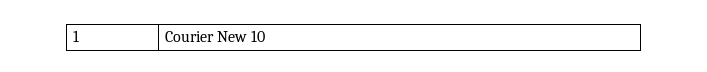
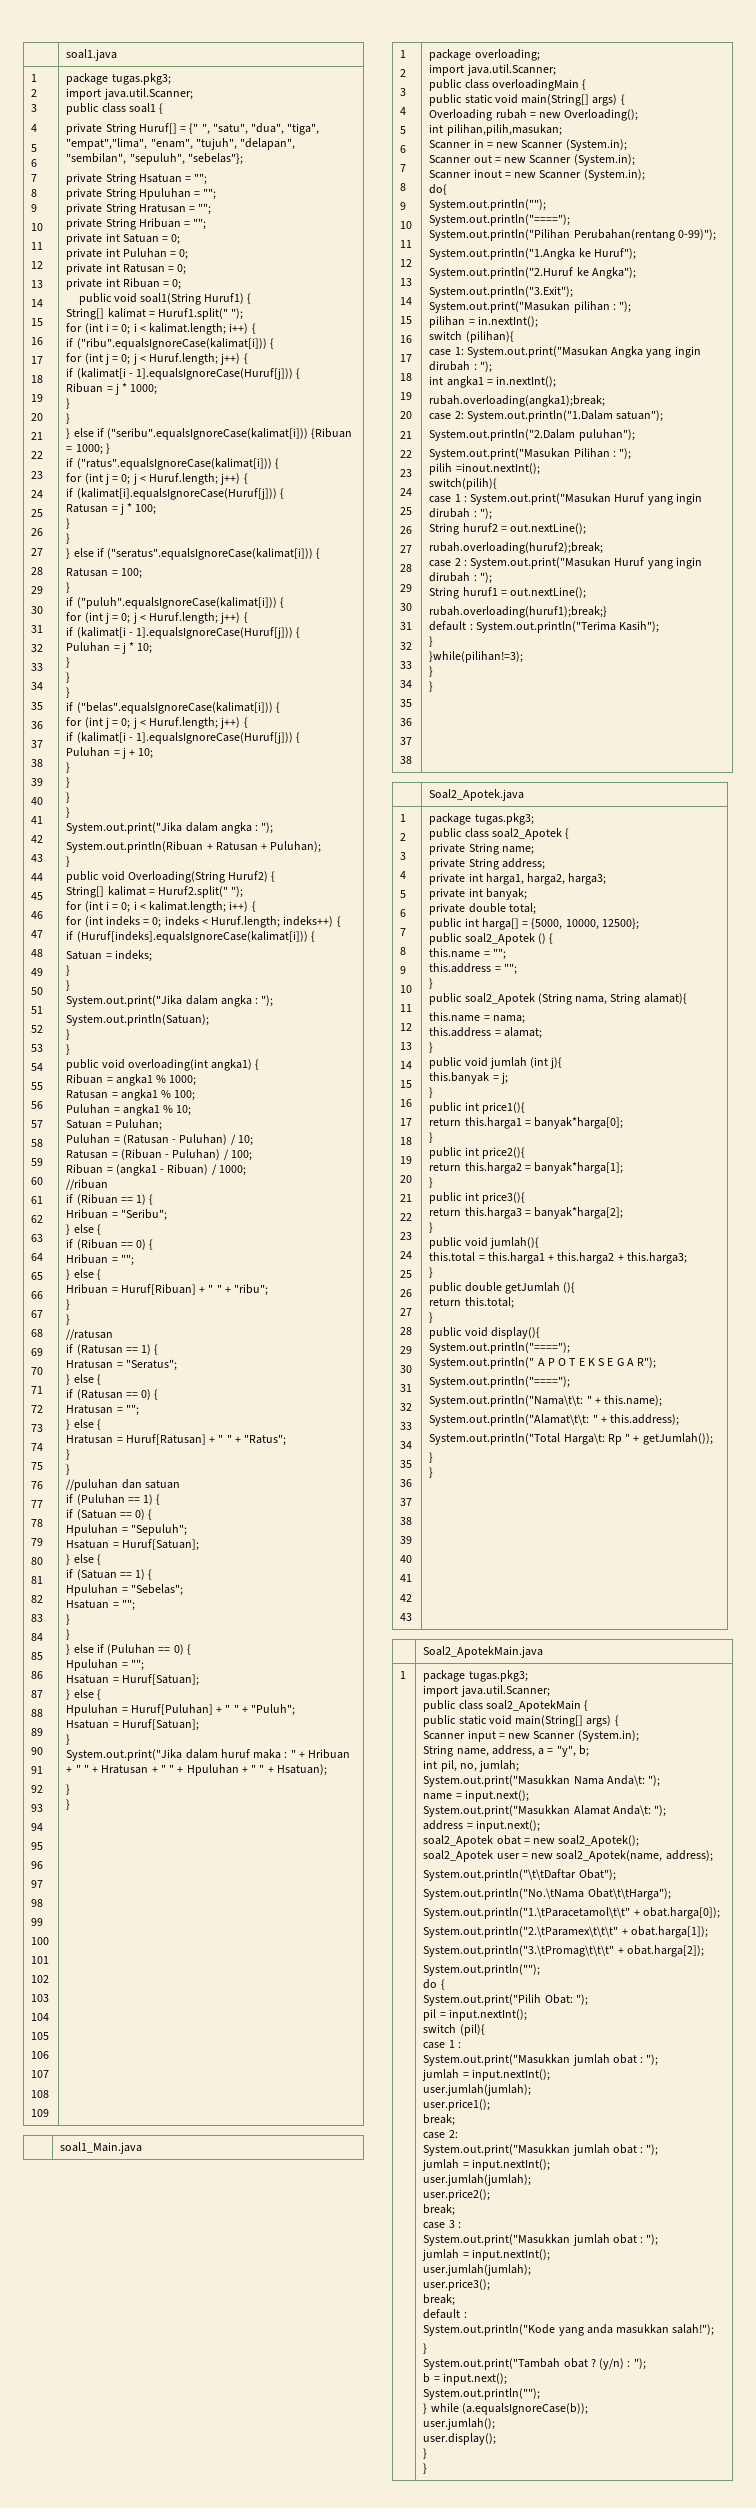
[73,30,80,42] [165,30,266,42] 1 | Courier New 10 -> [66,49,118,61] [31,74,38,82] [31,89,38,97] [31,104,38,112] [31,124,38,132] [31,144,38,152] [31,159,38,167] [31,174,38,182] [31,189,38,197] [31,204,38,212] [31,223,44,231] [31,242,44,250] [31,261,44,269] [31,280,44,288] [31,299,44,307] [31,318,44,326] [31,337,44,345] [31,356,44,364] [31,375,44,383] [31,394,44,402] [31,413,44,421] [31,432,44,440] [31,451,44,459] [31,471,44,479] [31,490,44,498] [31,509,44,517] [31,528,44,536] [31,548,44,556] [31,567,44,575] [31,586,44,594] [31,606,44,614] [31,625,44,633] [31,644,44,652] [31,663,44,671] [31,682,44,690] [31,702,44,710] [31,721,44,729] [31,740,44,748] [31,759,44,767] [31,778,44,786] [31,797,44,805] [31,816,44,824] [31,835,44,843] [31,854,44,862] [31,873,44,881] [31,892,44,900] [31,911,44,919] [31,930,44,938] [31,949,44,957] [31,968,44,976] [31,987,44,995] [31,1006,44,1014] [31,1025,44,1033] [31,1044,44,1052] [31,1063,44,1071] [31,1082,44,1090] [31,1101,44,1109] [31,1120,44,1128] [31,1139,44,1147] [31,1158,44,1166] [31,1177,44,1185] [31,1196,44,1204] [31,1215,44,1223] [31,1234,44,1242] [31,1253,44,1261] [31,1272,44,1280] [31,1291,44,1299] [31,1310,44,1318] [31,1329,44,1337] [31,1348,44,1356] [31,1367,44,1375] [31,1386,44,1394] [31,1405,44,1413] [31,1424,44,1432] [31,1443,44,1451] [31,1462,44,1470] [31,1481,44,1489] [31,1500,44,1508] [31,1519,44,1527] [31,1538,44,1546] [31,1557,44,1565] [31,1576,44,1584] [31,1595,44,1603] [31,1614,44,1622] [31,1633,44,1641] [31,1652,44,1660] [31,1671,44,1679] [31,1690,44,1698] [31,1709,44,1717] [31,1728,44,1736] [31,1747,44,1755] [31,1766,44,1774] [31,1785,44,1793] [31,1804,44,1812] [31,1823,44,1831] [31,1842,44,1850] [31,1861,44,1869] [31,1880,44,1888] [31,1899,44,1907] [31,1918,44,1926] [31,1937,50,1945] [31,1956,50,1964] [31,1975,50,1983] [31,1994,50,2002] [31,2013,50,2021] [31,2032,50,2040] [31,2051,50,2059] [31,2070,50,2078] [31,2090,50,2098] [31,2109,50,2117] [66,73,171,85] [66,88,193,100] [66,103,164,115] [66,123,320,135] [66,138,296,150] [66,153,243,165] [66,173,208,185] [66,188,217,200] [66,203,212,215] [66,218,207,230] [66,233,181,245] [66,248,189,260] [66,263,187,275] [66,278,182,290] [78,293,252,305] [66,308,244,320] [66,323,256,335] [66,338,274,350] [66,353,248,365] [66,368,301,380] [66,383,158,395] [66,398,71,409] [66,413,71,424] [66,428,353,440] [66,443,110,455] [66,458,279,470] [66,473,248,485] [66,488,284,500] [66,503,157,515] [66,518,71,529] [66,533,71,544] [66,548,321,560] [66,568,142,579] [66,582,71,593] [66,597,284,609] [66,612,248,624] [66,627,301,639] [66,642,153,654] [66,657,71,668] [66,672,71,683] [66,687,71,698] [66,702,280,714] [66,717,248,729] [66,732,301,744] [66,747,154,759] [66,762,71,773] [66,777,71,788] [66,792,71,803] [66,807,71,818] [66,822,274,834] [66,841,322,853] [66,856,71,867] [66,871,276,883] [66,886,244,898] [66,901,256,913] [66,916,341,928] [66,931,315,943] [66,950,152,962] [66,965,71,976] [66,980,71,991] [66,995,274,1007] [66,1014,210,1026] [66,1029,71,1040] [66,1044,71,1055] [66,1059,260,1071] [66,1074,197,1086] [66,1089,196,1101] [66,1104,192,1116] [66,1119,162,1131] [66,1134,253,1146] [66,1149,252,1161] [66,1164,246,1176] [66,1179,109,1190] [66,1194,154,1205] [66,1209,167,1221] [66,1224,101,1235] [66,1239,154,1250] [66,1254,134,1266] [66,1269,101,1280] [66,1284,269,1296] [66,1299,71,1310] [66,1314,71,1325] [66,1329,114,1340] [66,1344,159,1355] [66,1359,177,1371] [66,1374,101,1385] [66,1389,159,1400] [66,1404,139,1416] [66,1419,101,1430] [66,1434,287,1446] [66,1449,71,1460] [66,1464,71,1475] [66,1479,180,1491] [66,1494,161,1505] [66,1509,153,1520] [66,1524,187,1536] [66,1539,199,1551] [66,1554,101,1565] [66,1569,153,1580] [66,1584,183,1596] [66,1599,135,1611] [66,1614,71,1625] [66,1629,71,1640] [66,1644,191,1655] [66,1659,144,1671] [66,1674,199,1686] [66,1689,101,1700] [66,1704,296,1716] [66,1719,199,1731] [66,1734,71,1745] [66,1749,351,1761] [66,1764,327,1776] [66,1784,71,1795] [66,1799,71,1810] [60,2142,143,2154] [400,50,407,58] [400,69,407,77] [400,88,407,96] [400,107,407,115] [400,126,407,134] [400,145,407,153] [400,164,407,172] [400,183,407,191] [400,202,407,210] [400,221,413,229] [400,240,413,248] [400,259,413,267] [400,278,413,286] [400,297,413,305] [400,316,413,324] [400,335,413,343] [400,354,413,362] [400,373,413,381] [400,392,413,400] [400,411,413,419] [400,431,413,439] [400,450,413,458] [400,469,413,477] [400,488,413,496] [400,507,413,515] [400,526,413,534] [400,545,413,553] [400,564,413,572] [400,584,413,592] [400,603,413,611] [400,622,413,630] [400,642,413,650] [400,661,413,669] [400,680,413,688] [400,699,413,707] [400,718,413,726] [400,737,413,745] [400,756,413,764] [429,49,540,61] [429,64,556,76] [429,79,587,91] [429,94,625,106] [429,109,639,121] [429,124,562,136] [429,139,627,151] [429,154,635,166] [429,169,645,181] [429,184,448,195] [429,199,547,211] [429,214,571,226] [429,229,716,241] [429,248,636,260] [429,267,636,279] [429,286,574,298] [429,301,632,313] [429,316,538,328] [429,331,514,343] [429,346,701,358] [429,361,492,373] [429,376,557,388] [429,395,606,407] [429,410,664,422] [429,429,635,441] [429,448,632,460] [429,463,540,475] [429,478,498,490] [429,493,702,505] [429,508,492,520] [429,523,587,535] [429,542,604,554] [429,557,702,569] [429,572,492,584] [429,587,587,599] [429,606,608,618] [429,621,660,633] [429,636,434,647] [429,651,524,663] [429,666,434,677] [429,681,434,692] [429,789,525,801] [400,814,407,822] [400,833,407,841] [400,852,407,860] [400,871,407,879] [400,890,407,898] [400,909,407,917] [400,928,407,936] [400,947,407,955] [400,966,407,974] [400,985,413,993] [400,1004,413,1012] [400,1023,413,1031] [400,1042,413,1050] [400,1061,413,1069] [400,1080,413,1088] [400,1099,413,1107] [400,1118,413,1126] [400,1137,413,1145] [400,1156,413,1164] [400,1175,413,1183] [400,1194,413,1202] [400,1213,413,1221] [400,1232,413,1240] [400,1251,413,1259] [400,1270,413,1278] [400,1289,413,1297] [400,1308,413,1316] [400,1327,413,1335] [400,1346,413,1354] [400,1365,413,1373] [400,1384,413,1392] [400,1403,413,1411] [400,1422,413,1430] [400,1441,413,1449] [400,1460,413,1468] [400,1479,413,1487] [400,1498,413,1506] [400,1517,413,1525] [400,1536,413,1544] [400,1555,413,1563] [400,1574,413,1582] [400,1594,413,1602] [400,1613,413,1621] [429,813,534,825] [429,828,570,840] [429,843,534,855] [429,858,545,870] [429,873,607,885] [429,888,527,900] [429,903,536,915] [429,918,639,930] [429,933,554,945] [429,948,506,960] [429,963,517,975] [429,978,434,989] [429,993,687,1005] [429,1012,525,1024] [429,1027,542,1039] [429,1042,434,1053] [429,1057,563,1069] [429,1072,508,1084] [429,1087,434,1098] [429,1102,525,1114] [429,1117,624,1129] [429,1132,434,1143] [429,1147,525,1159] [429,1162,624,1174] [429,1177,434,1188] [429,1192,525,1204] [429,1207,624,1219] [429,1222,434,1233] [429,1237,539,1249] [429,1252,687,1264] [429,1267,434,1278] [429,1282,576,1294] [429,1297,514,1309] [429,1312,434,1323] [429,1327,540,1339] [429,1342,571,1354] [429,1357,657,1369] [429,1376,571,1388] [429,1395,663,1407] [429,1414,680,1426] [429,1433,713,1445] [429,1452,434,1463] [429,1467,434,1478] [423,1646,544,1658] [400,1671,407,1679] [423,1670,528,1682] [423,1685,550,1697] [423,1700,589,1712] [423,1715,619,1727] [423,1730,639,1742] [423,1745,589,1757] [423,1760,520,1772] [423,1775,661,1787] [423,1790,529,1802] [423,1805,667,1817] [423,1820,540,1832] [423,1835,640,1847] [423,1850,713,1862] [423,1869,616,1881] [423,1888,671,1900] [423,1907,720,1919] [423,1926,708,1938] [423,1945,704,1957] [423,1964,541,1976] [423,1979,445,1990] [423,1994,588,2006] [423,2009,527,2021] [423,2024,485,2036] [423,2040,461,2049] [423,2054,659,2066] [422,2069,550,2081] [423,2084,532,2096] [423,2099,491,2111] [423,2114,456,2126] [423,2130,458,2139] [423,2144,659,2156] [422,2159,550,2171] [423,2174,532,2186] [423,2189,491,2201] [423,2204,456,2216] [423,2220,461,2229] [423,2234,659,2246] [422,2249,550,2261] [423,2264,532,2276] [423,2279,491,2291] [423,2294,456,2306] [423,2309,467,2319] [423,2324,715,2336] [423,2343,428,2354] [423,2358,646,2370] [423,2373,507,2385] [423,2388,541,2400] [423,2403,588,2415] [423,2418,496,2430] [423,2433,497,2445] [423,2448,428,2459] [423,2463,428,2474] | soal1.java // 1 // 2 // 3 // 4 // 5 // 6 // 7 // 8 // 9 // 10 // 11 // 12 // 13 // 14 // 15 // 16 // 17 // 18 // 19 // 20 // 21 // 22 // 23 // 24 // 25 // 26 // 27 // 28 // 29 // 30 // 31 // 32 // 33 // 34 // 35 // 36 // 37 // 38 // 39 // 40 // 41 // 42 // 43 // 44 // 45 // 46 // 47 // 48 // 49 // 50 // 51 // 52 // 53 // 54 // 55 // 56 // 57 // 58 // 59 // 60 // 61 // 62 // 63 // 64 // 65 // 66 // 67 // 68 // 69 // 70 // 71 // 72 // 73 // 74 // 75 // 76 // 77 // 78 // 79 // 80 // 81 // 82 // 83 // 84 // 85 // 86 // 87 // 88 // 89 // 90 // 91 // 92 // 93 // 94 // 95 // 96 // 97 // 98 // 99 // 100 // 101 // 102 // 103 // 104 // 105 // 106 // 107 // 108 // 109 | package tugas.pkg3; // import java.util.Scanner; // public class soal1 { // private String Huruf[] = {" ", "satu", "dua", "tiga", "empat","lima", "enam", "tujuh", "delapan", "sembilan", "sepuluh", "sebelas"}; // private String Hsatuan = ""; // private String Hpuluhan = ""; // private String Hratusan = ""; // private String Hribuan = ""; // private int Satuan = 0; // private int Puluhan = 0; // private int Ratusan = 0; // private int Ribuan = 0; // public void soal1(String Huruf1) { // String[] kalimat = Huruf1.split(" "); // for (int i = 0; i < kalimat.length; i++) { // if ("ribu".equalsIgnoreCase(kalimat[i])) { // for (int j = 0; j < Huruf.length; j++) { // if (kalimat[i - 1].equalsIgnoreCase(Huruf[j])) { // Ribuan = j * 1000; // } // } // } else if ("seribu".equalsIgnoreCase(kalimat[i])) {Ribuan = 1000; } // if ("ratus".equalsIgnoreCase(kalimat[i])) { // for (int j = 0; j < Huruf.length; j++) { // if (kalimat[i].equalsIgnoreCase(Huruf[j])) { // Ratusan = j * 100; // } // } // } else if ("seratus".equalsIgnoreCase(kalimat[i])) { // Ratusan = 100; // } // if ("puluh".equalsIgnoreCase(kalimat[i])) { // for (int j = 0; j < Huruf.length; j++) { // if (kalimat[i - 1].equalsIgnoreCase(Huruf[j])) { // Puluhan = j * 10; // } // } // } // if ("belas".equalsIgnoreCase(kalimat[i])) { // for (int j = 0; j < Huruf.length; j++) { // if (kalimat[i - 1].equalsIgnoreCase(Huruf[j])) { // Puluhan = j + 10; // } // } // } // } // System.out.print("Jika dalam angka : "); // System.out.println(Ribuan + Ratusan + Puluhan); // } // public void Overloading(String Huruf2) { // String[] kalimat = Huruf2.split(" "); // for (int i = 0; i < kalimat.length; i++) { // for (int indeks = 0; indeks < Huruf.length; indeks++) { // if (Huruf[indeks].equalsIgnoreCase(kalimat[i])) { // Satuan = indeks; // } // } // System.out.print("Jika dalam angka : "); // System.out.println(Satuan); // } // } // public void overloading(int angka1) { // Ribuan = angka1 % 1000; // Ratusan = angka1 % 100; // Puluhan = angka1 % 10; // Satuan = Puluhan; // Puluhan = (Ratusan - Puluhan) / 10; // Ratusan = (Ribuan - Puluhan) / 100; // Ribuan = (angka1 - Ribuan) / 1000; // //ribuan // if (Ribuan == 1) { // Hribuan = "Seribu"; // } else { // if (Ribuan == 0) { // Hribuan = ""; // } else { // Hribuan = Huruf[Ribuan] + " " + "ribu"; // } // } // //ratusan // if (Ratusan == 1) { // Hratusan = "Seratus"; // } else { // if (Ratusan == 0) { // Hratusan = ""; // } else { // Hratusan = Huruf[Ratusan] + " " + "Ratus"; // } // } // //puluhan dan satuan // if (Puluhan == 1) { // if (Satuan == 0) { // Hpuluhan = "Sepuluh"; // Hsatuan = Huruf[Satuan]; // } else { // if (Satuan == 1) { // Hpuluhan = "Sebelas"; // Hsatuan = ""; // } // } // } else if (Puluhan == 0) { // Hpuluhan = ""; // Hsatuan = Huruf[Satuan]; // } else { // Hpuluhan = Huruf[Puluhan] + " " + "Puluh"; // Hsatuan = Huruf[Satuan]; // } // System.out.print("Jika dalam huruf maka : " + Hribuan + " " + Hratusan + " " + Hpuluhan + " " + Hsatuan); // } // } // | soal1_Main.java // 1 // 2 // 3 // 4 // 5 // 6 // 7 // 8 // 9 // 10 // 11 // 12 // 13 // 14 // 15 // 16 // 17 // 18 // 19 // 20 // 21 // 22 // 23 // 24 // 25 // 26 // 27 // 28 // 29 // 30 // 31 // 32 // 33 // 34 // 35 // 36 // 37 // 38 | package overloading; // import java.util.Scanner; // public class overloadingMain { // public static void main(String[] args) { // Overloading rubah = new Overloading(); // int pilihan,pilih,masukan; // Scanner in = new Scanner (System.in); // Scanner out = new Scanner (System.in); // Scanner inout = new Scanner (System.in); // do{ // System.out.println(""); // System.out.println("===="); // System.out.println("Pilihan Perubahan(rentang 0-99)"); // System.out.println("1.Angka ke Huruf"); // System.out.println("2.Huruf ke Angka"); // System.out.println("3.Exit"); // System.out.print("Masukan pilihan : "); // pilihan = in.nextInt(); // switch (pilihan){ // case 1: System.out.print("Masukan Angka yang ingin dirubah : "); // int angka1 = in.nextInt(); // rubah.overloading(angka1);break; // case 2: System.out.println("1.Dalam satuan"); // System.out.println("2.Dalam puluhan"); // System.out.print("Masukan Pilihan : "); // pilih =inout.nextInt(); // switch(pilih){ // case 1 : System.out.print("Masukan Huruf yang ingin dirubah : "); // String huruf2 = out.nextLine(); // rubah.overloading(huruf2);break; // case 2 : System.out.print("Masukan Huruf yang ingin dirubah : "); // String huruf1 = out.nextLine(); // rubah.overloading(huruf1);break;} // default : System.out.println("Terima Kasih"); // } // }while(pilihan!=3); // } // } // | Soal2_Apotek.java // 1 // 2 // 3 // 4 // 5 // 6 // 7 // 8 // 9 // 10 // 11 // 12 // 13 // 14 // 15 // 16 // 17 // 18 // 19 // 20 // 21 // 22 // 23 // 24 // 25 // 26 // 27 // 28 // 29 // 30 // 31 // 32 // 33 // 34 // 35 // 36 // 37 // 38 // 39 // 40 // 41 // 42 // 43 | package tugas.pkg3; // public class soal2_Apotek { // private String name; // private String address; // private int harga1, harga2, harga3; // private int banyak; // private double total; // public int harga[] = {5000, 10000, 12500}; // public soal2_Apotek () { // this.name = ""; // this.address = ""; // } // public soal2_Apotek (String nama, String alamat){ // this.name = nama; // this.address = alamat; // } // public void jumlah (int j){ // this.banyak = j; // } // public int price1(){ // return this.harga1 = banyak*harga[0]; // } // public int price2(){ // return this.harga2 = banyak*harga[1]; // } // public int price3(){ // return this.harga3 = banyak*harga[2]; // } // public void jumlah(){ // this.total = this.harga1 + this.harga2 + this.harga3; // } // public double getJumlah (){ // return this.total; // } // public void display(){ // System.out.println("===="); // System.out.println(" A P O T E K S E G A R"); // System.out.println("===="); // System.out.println("Nama\t\t: " + this.name); // System.out.println("Alamat\t\t: " + this.address); // System.out.println("Total Harga\t: Rp " + getJumlah()); // } // } // | Soal2_ApotekMain.java // 1 | package tugas.pkg3; // import java.util.Scanner; // public class soal2_ApotekMain { // public static void main(String[] args) { // Scanner input = new Scanner (System.in); // String name, address, a = "y", b; // int pil, no, jumlah; // System.out.print("Masukkan Nama Anda\t: "); // name = input.next(); // System.out.print("Masukkan Alamat Anda\t: "); // address = input.next(); // soal2_Apotek obat = new soal2_Apotek(); // soal2_Apotek user = new soal2_Apotek(name, address); // System.out.println("\t\tDaftar Obat"); // System.out.println("No.\tNama Obat\t\tHarga"); // System.out.println("1.\tParacetamol\t\t" + obat.harga[0]); // System.out.println("2.\tParamex\t\t\t" + obat.harga[1]); // System.out.println("3.\tPromag\t\t\t" + obat.harga[2]); // System.out.println(""); // do { // System.out.print("Pilih Obat: "); // pil = input.nextInt(); // switch (pil){ // case 1 : // System.out.print("Masukkan jumlah obat : "); // jumlah = input.nextInt(); // user.jumlah(jumlah); // user.price1(); // break; // case 2: // System.out.print("Masukkan jumlah obat : "); // jumlah = input.nextInt(); // user.jumlah(jumlah); // user.price2(); // break; // case 3 : // System.out.print("Masukkan jumlah obat : "); // jumlah = input.nextInt(); // user.jumlah(jumlah); // user.price3(); // break; // default : // System.out.println("Kode yang anda masukkan salah!"); // } // System.out.print("Tambah obat ? (y/n) : "); // b = input.next(); // System.out.println(""); // } while (a.equalsIgnoreCase(b)); // user.jumlah(); // user.display(); // } // }

